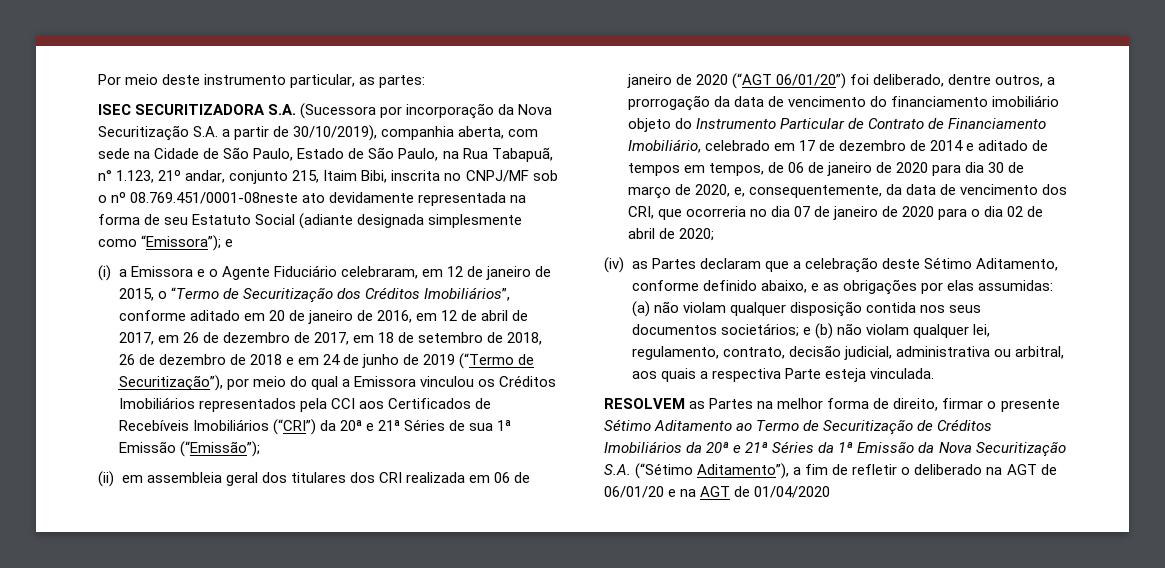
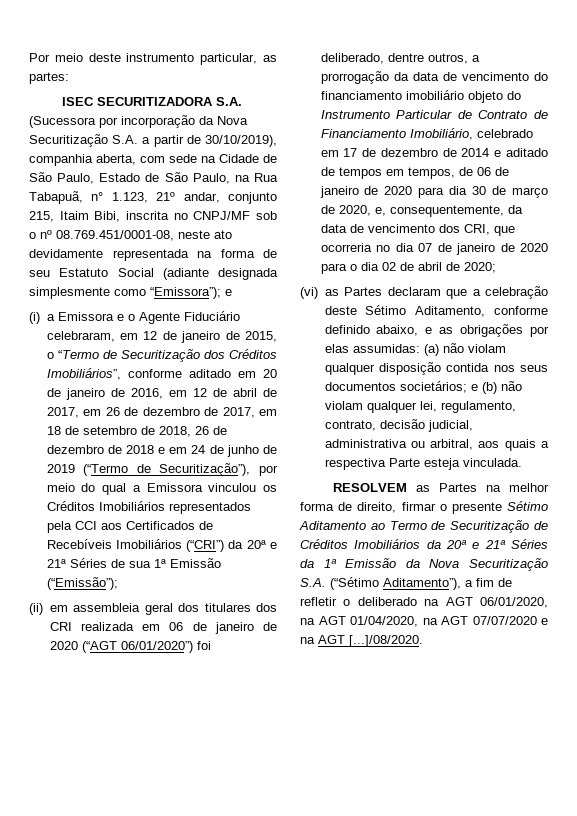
[130,192,299,204] 08.769.451/0001-08neste -> [56,230,210,241] 08.769.451/0001-08, neste
[775,73,846,89] 06/01/20”) -> [120,641,193,653] 06/01/2020”)
[604,257,624,273] (iv) -> [300,287,318,299] (vi)
[1040,464,1057,475] [604,486,664,498] de 06/01/20 -> [480,597,548,608] [300,616,537,627] 06/01/2020, na AGT 01/04/2020, na AGT 07/07/2020
[734,486,831,498] de 01/04/2020 -> [349,635,423,647] [...]/08/2020.

